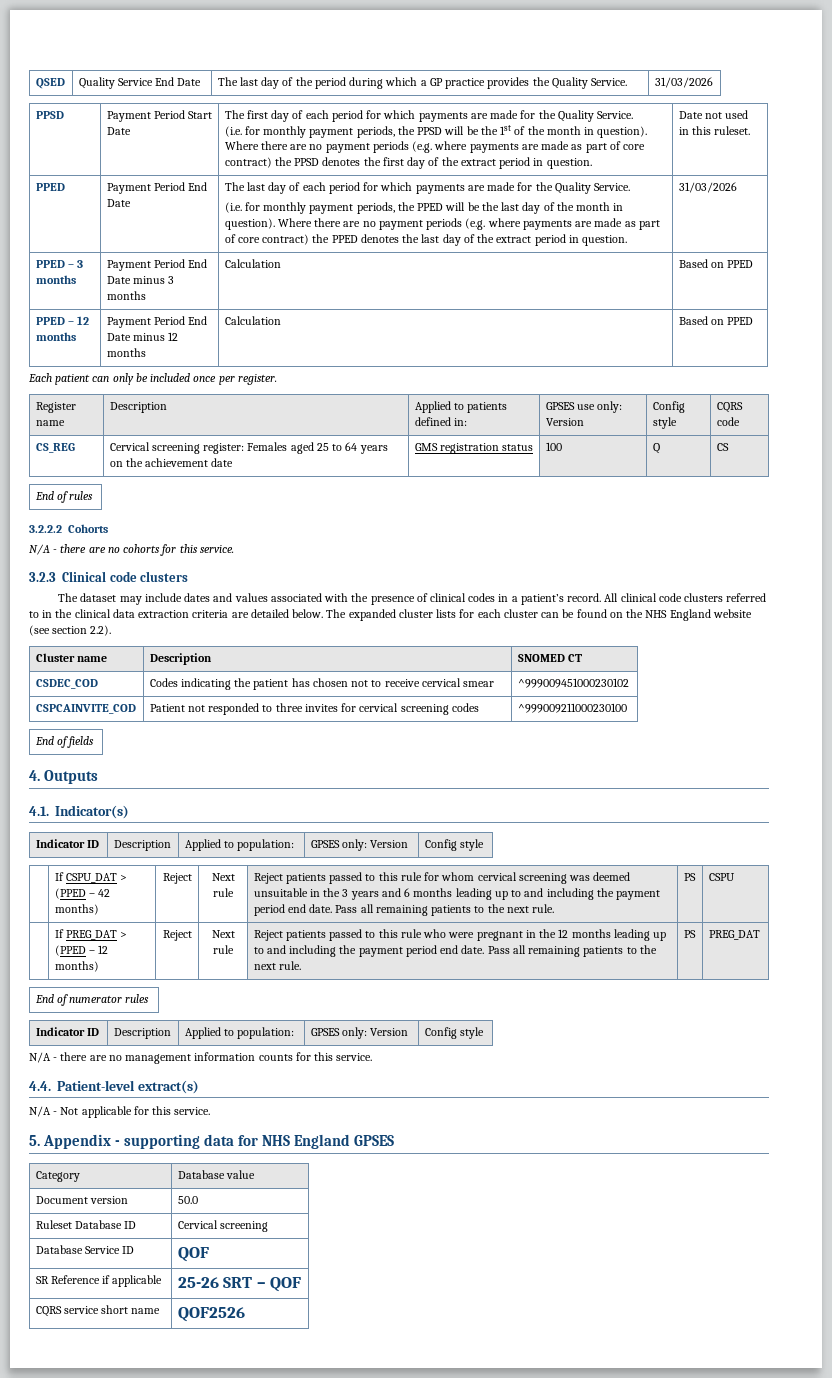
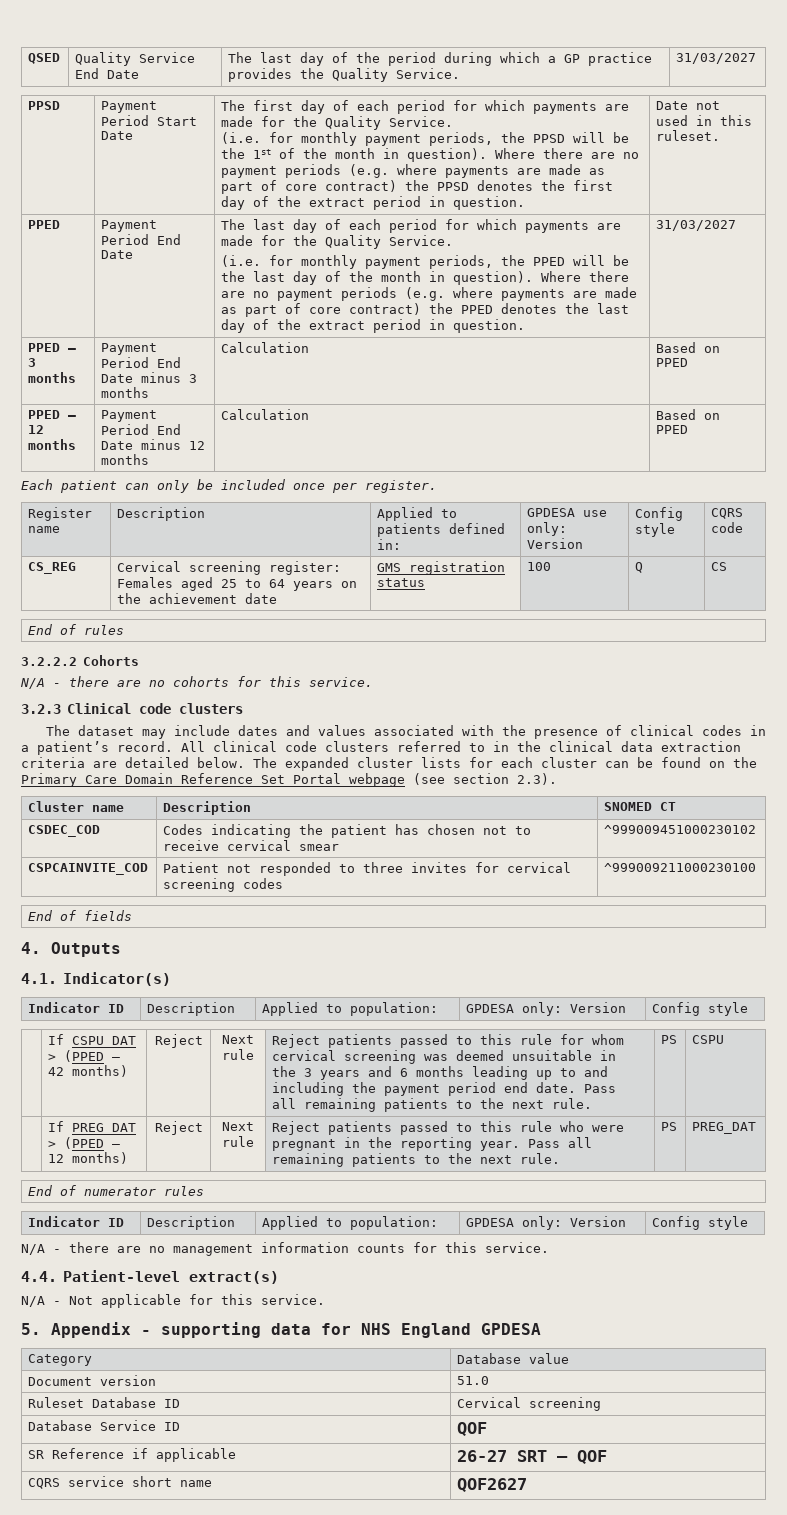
[654,77,713,88] 31/03/2026 -> [676,53,757,64] 31/03/2027
[678,182,737,193] 31/03/2026 -> [656,220,737,231] 31/03/2027
[545,402,575,410] GPSES -> [527,508,576,517] GPDESA
[645,609,752,621] NHS England website -> [21,773,405,787] Primary Care Domain Reference Set Portal webpage
[90,625,112,636] 2.2). -> [517,773,557,785] 2.3).
[310,840,340,848] GPSES -> [466,1004,515,1013] GPDESA
[558,929,667,941] [253,945,485,957] 12 months leading up to and including the payment period end date. -> [400,1137,521,1151] reporting year.
[310,1028,340,1036] GPSES -> [466,1218,515,1227] GPDESA
[354,1135,395,1146] GPSES -> [481,1323,541,1335] GPDESA
[177,1196,198,1204] 50.0 -> [457,1376,490,1385] 51.0
[177,1277,219,1288] 25-26 -> [457,1450,508,1462] 26-27
[177,1307,245,1322] QOF2526 -> [457,1478,528,1492] QOF2627

